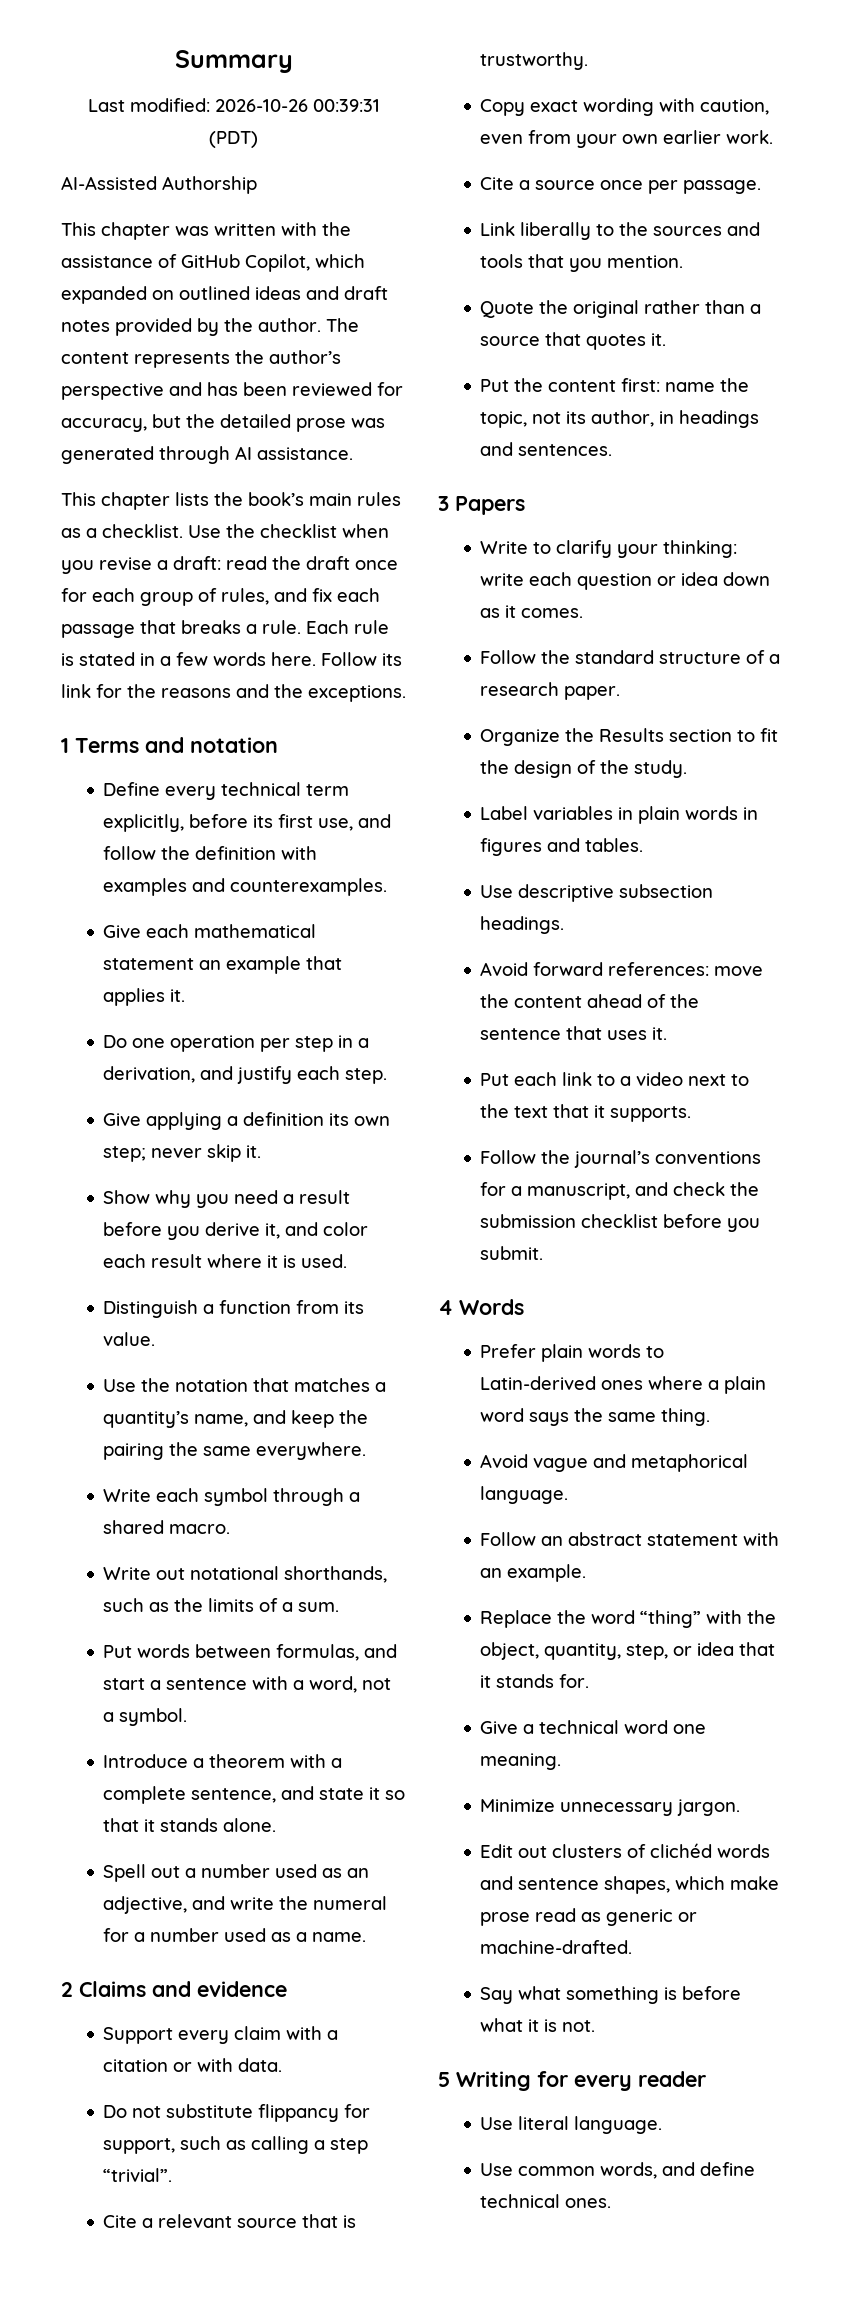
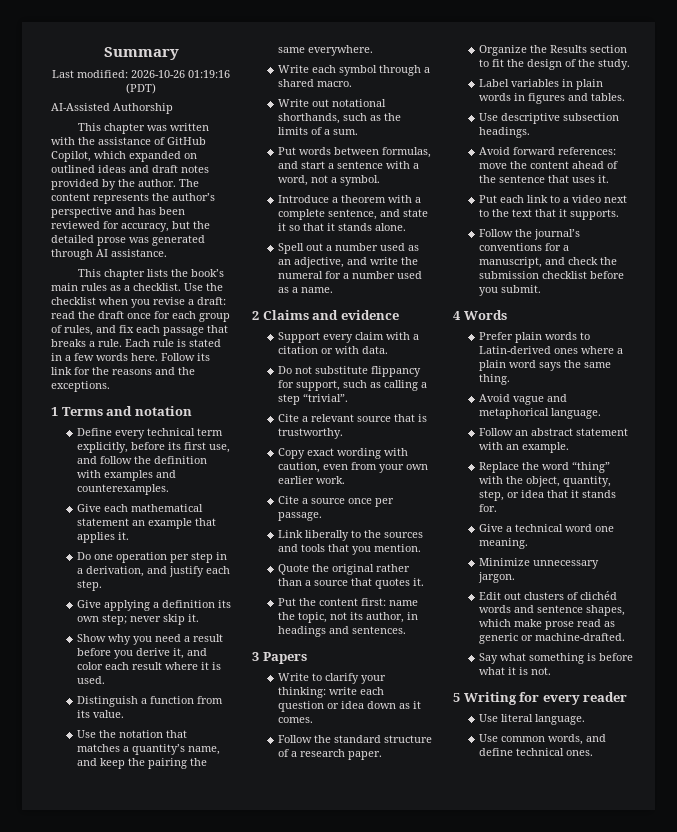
[312,99,380,112] 00:39:31 -> [188,70,230,78] 01:19:16

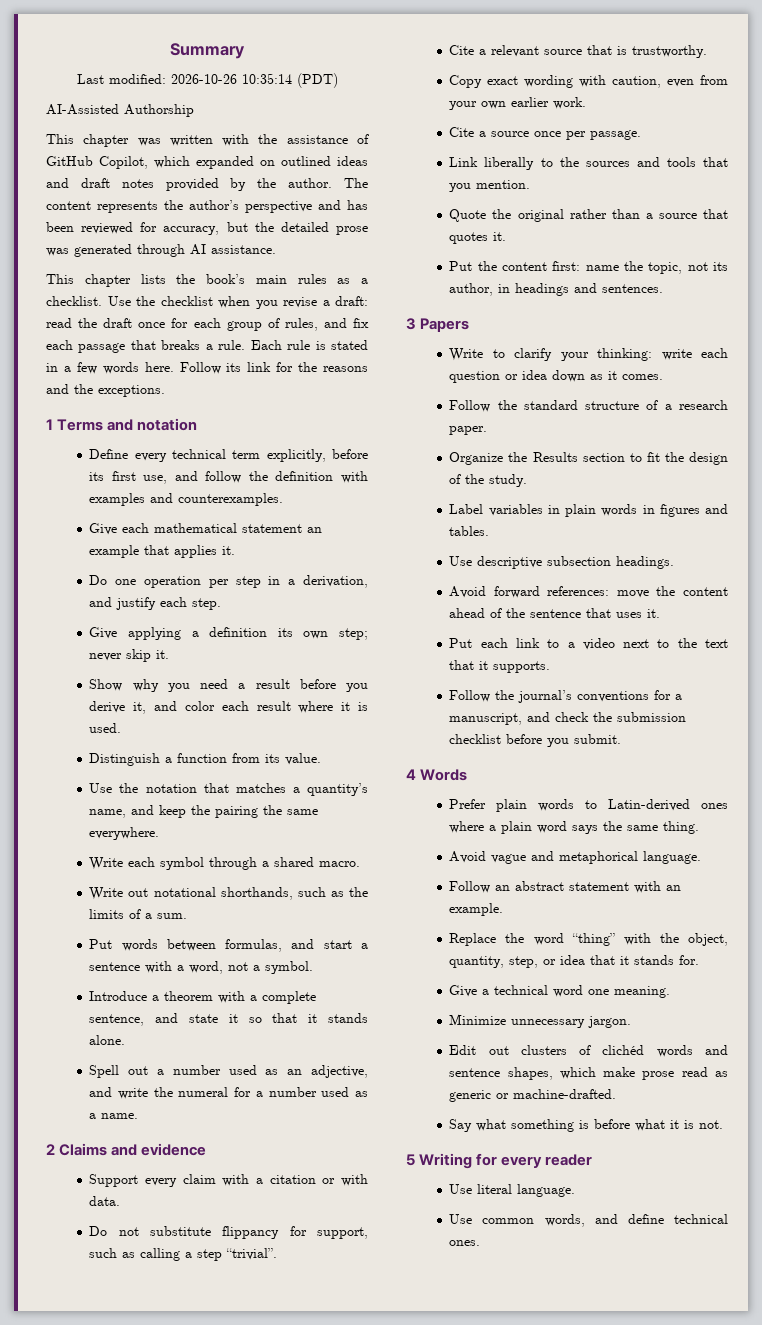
[188,70,230,78] 01:19:16 -> [241,73,292,84] 10:35:14

